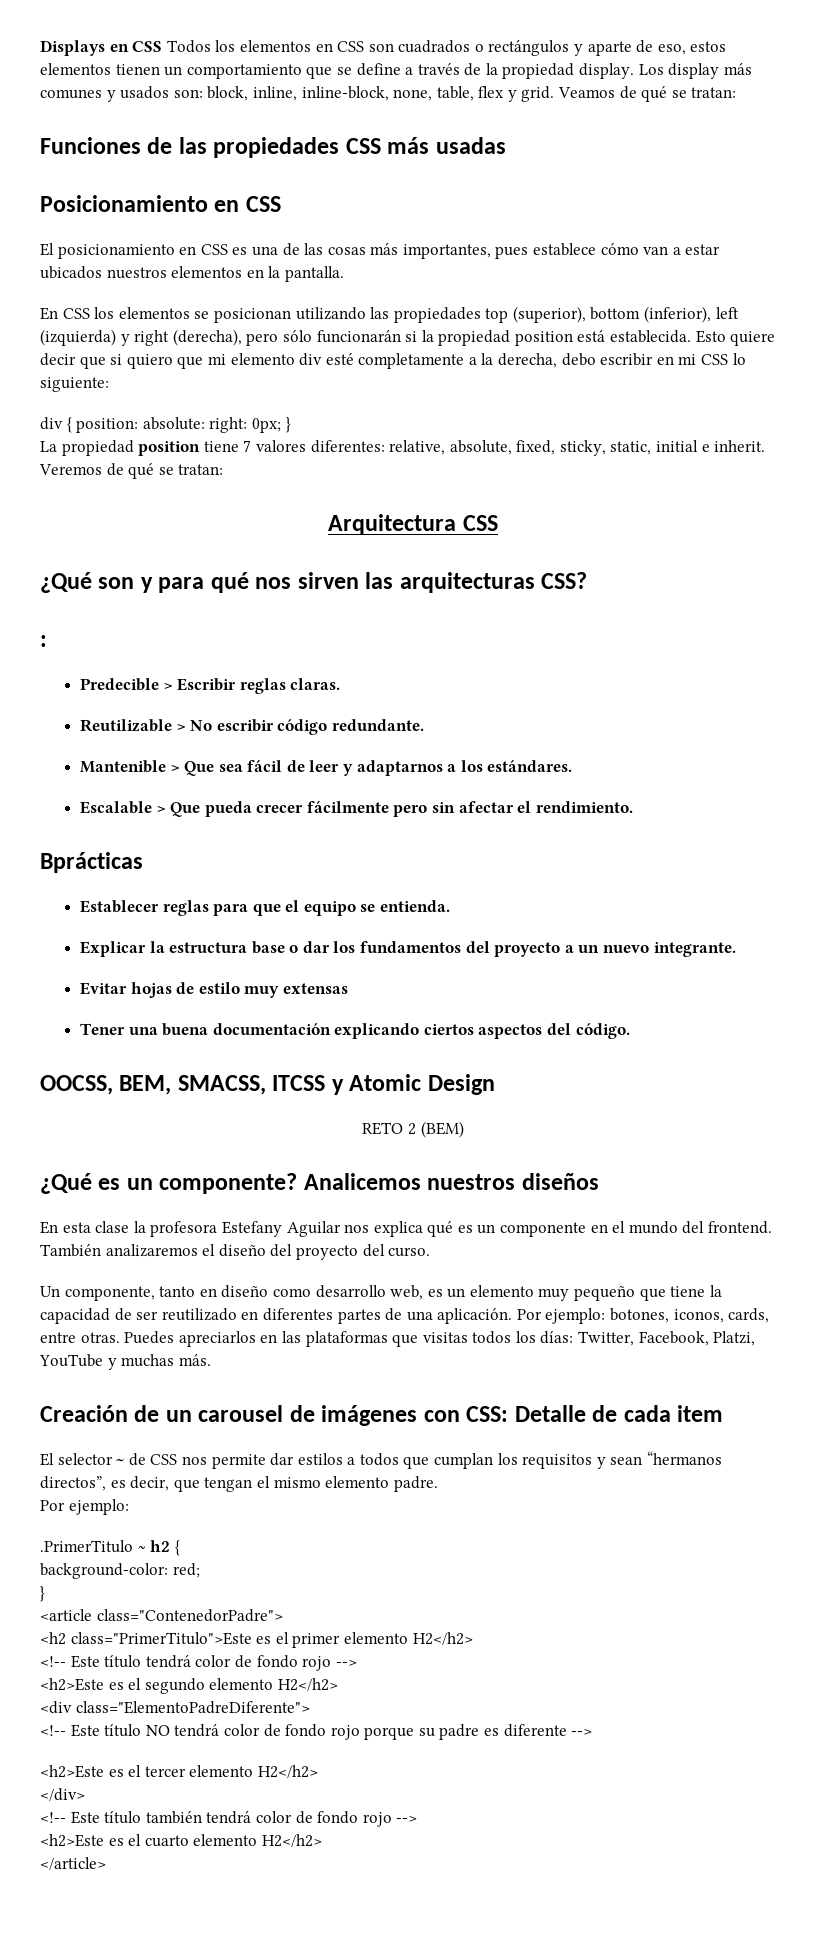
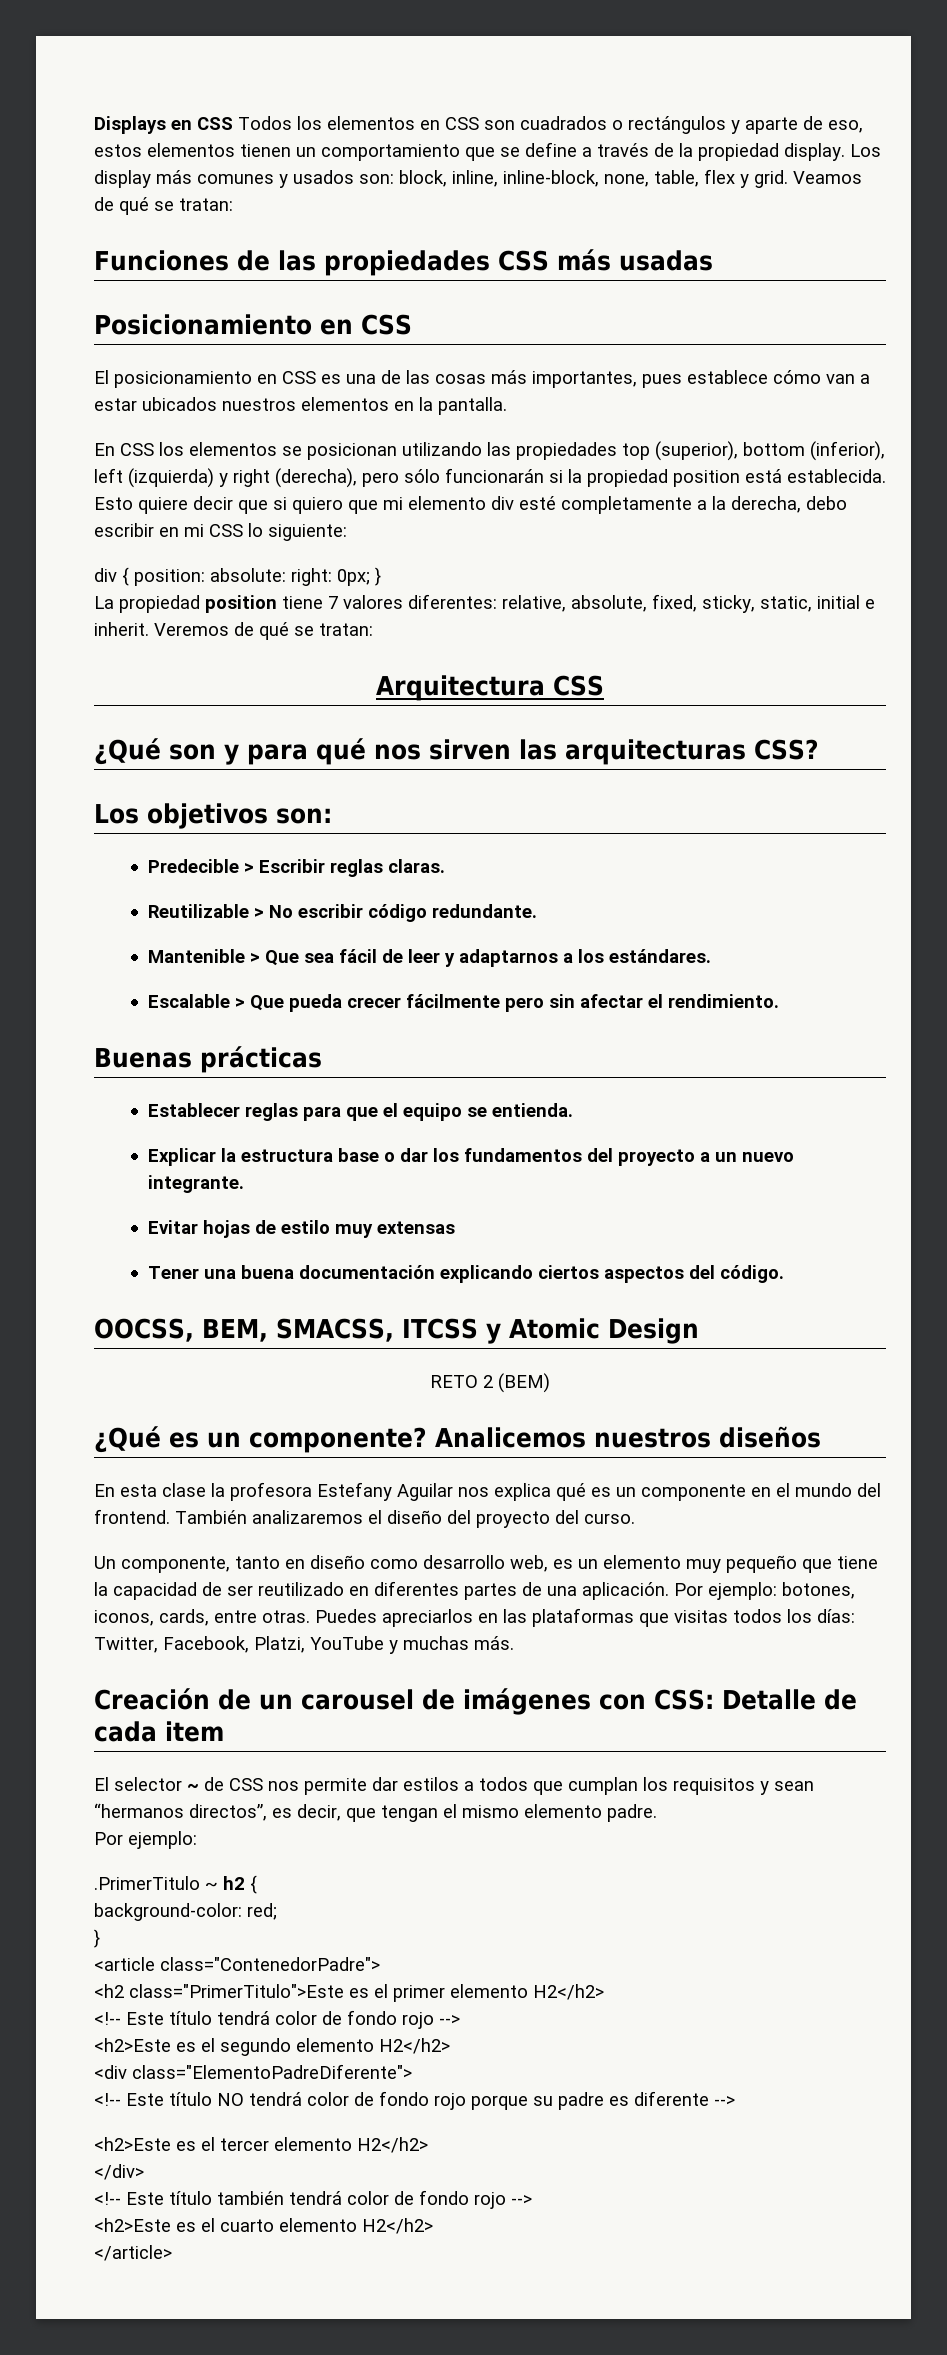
[40,635,47,647] : -> [94,803,332,829] Los objetivos son:
[40,852,143,873] Bprácticas -> [94,1046,322,1073] Buenas prácticas

